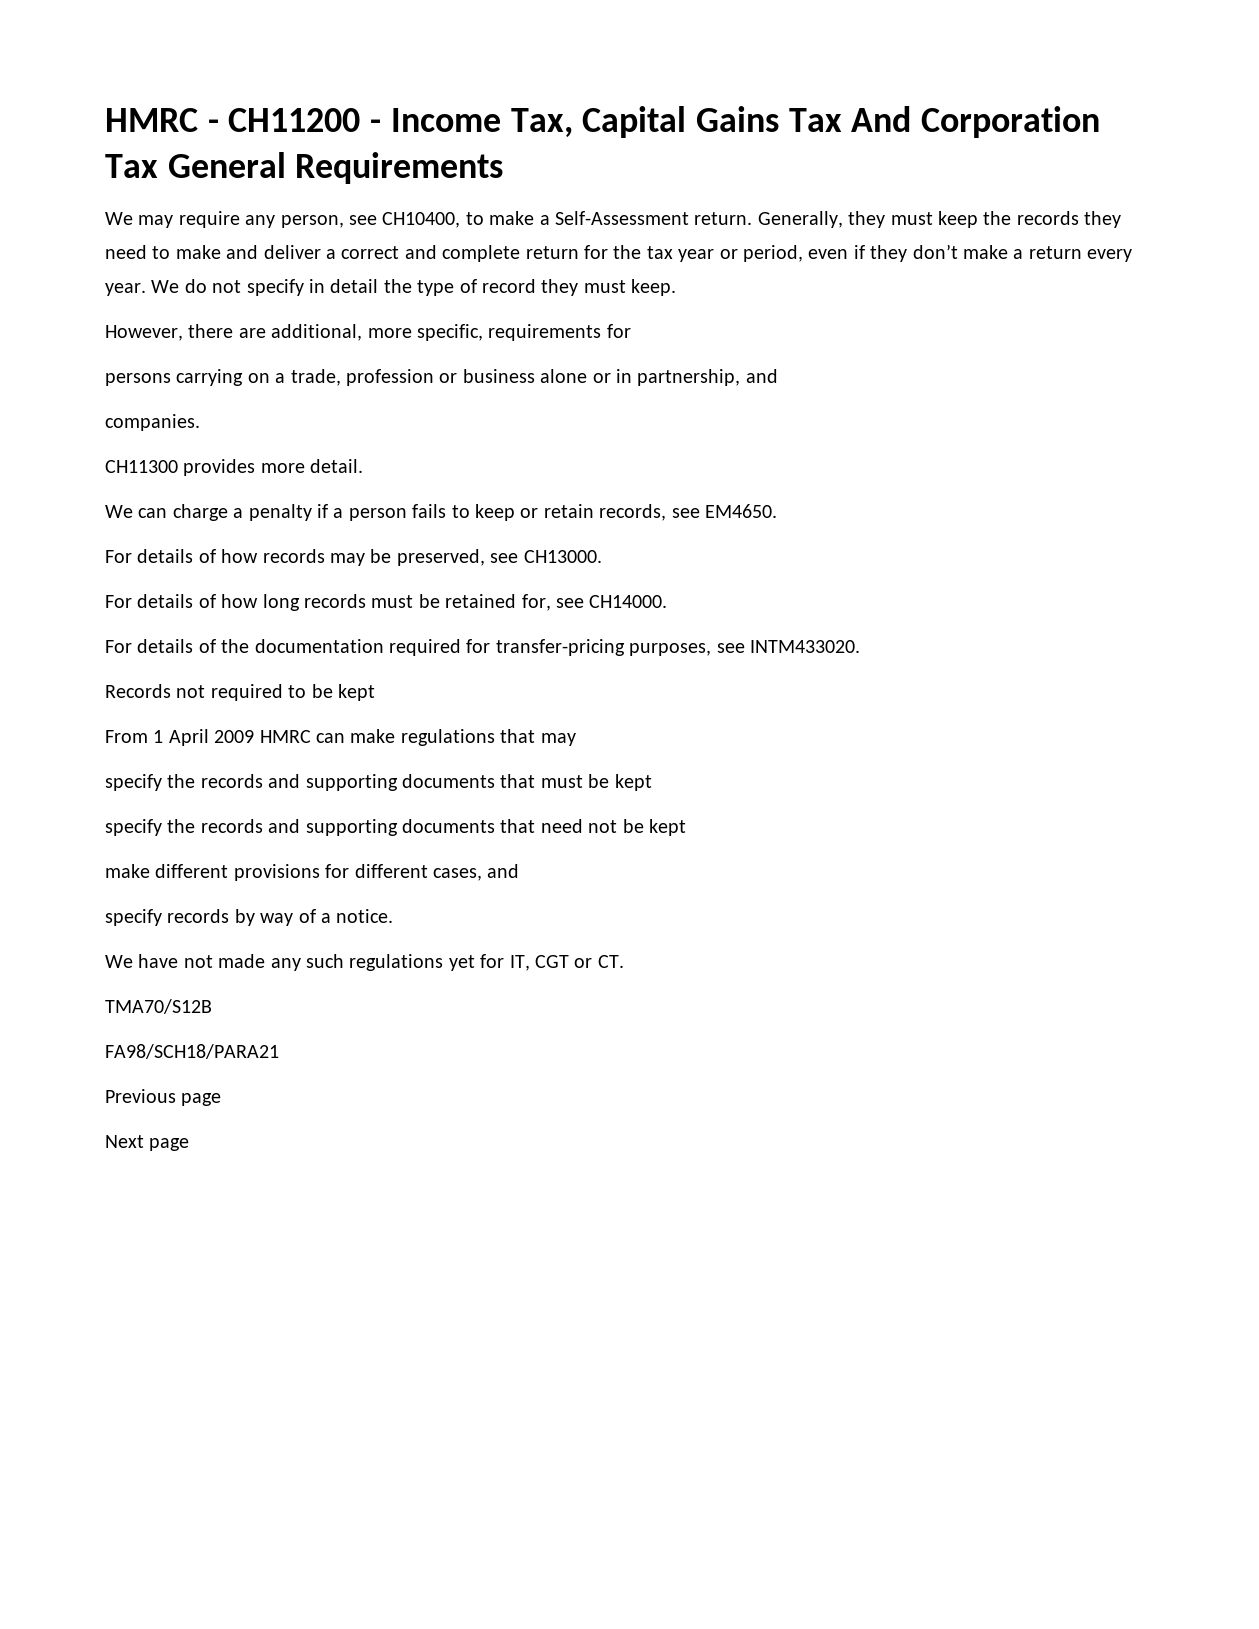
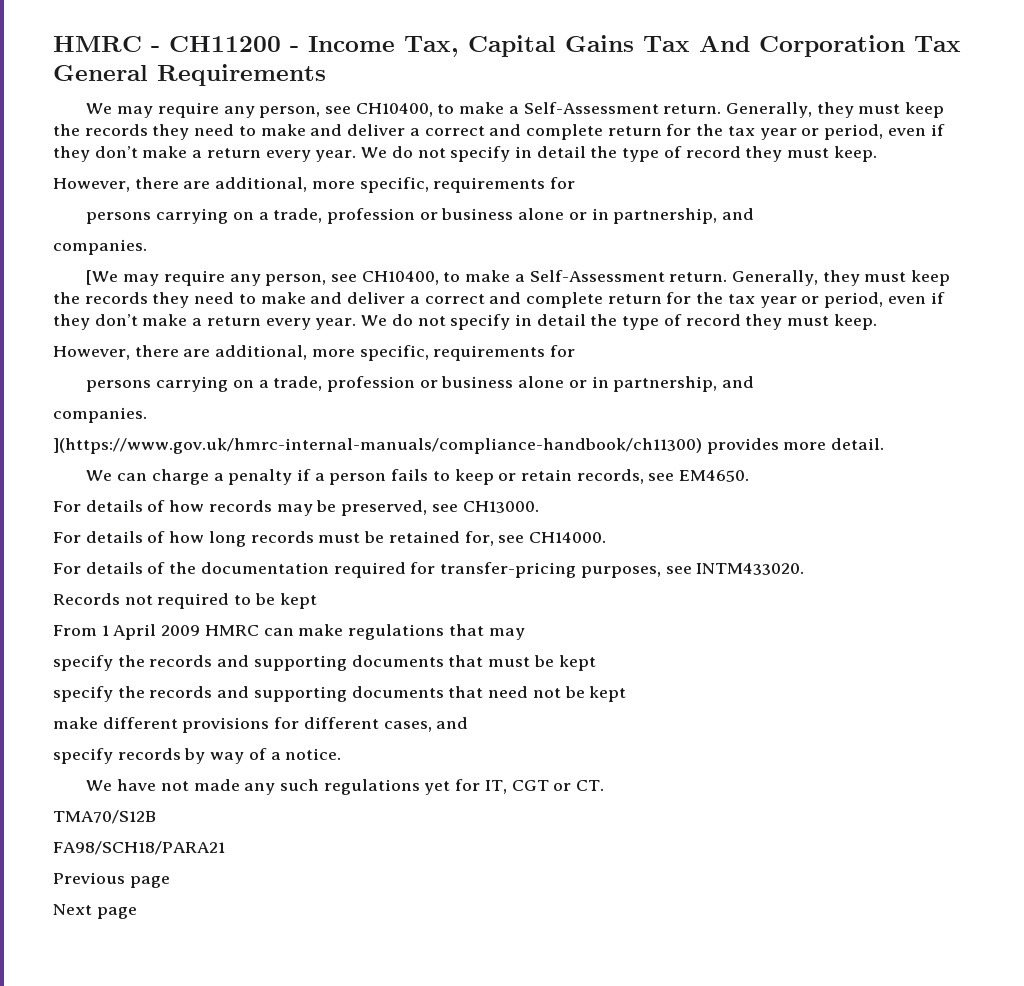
[105,460,178,473] CH11300 -> [86,270,951,286] [53,292,945,308] [53,314,877,330] [53,345,576,361] [86,376,755,392] [53,407,147,423] [53,438,702,454] [We may require any person, see CH10400, to make a Self-Assessment return. Generally, they must keep the records they need to make and deliver a correct and complete return for the tax year or period, even if they don’t make a return every year. We do not specify in detail the type of record they must keep. // However, there are additional, more specific, requirements for // persons carrying on a trade, profession or business alone or in partnership, and // companies. // ](https://www.gov.uk/hmrc-internal-manuals/compliance-handbook/ch11300)

